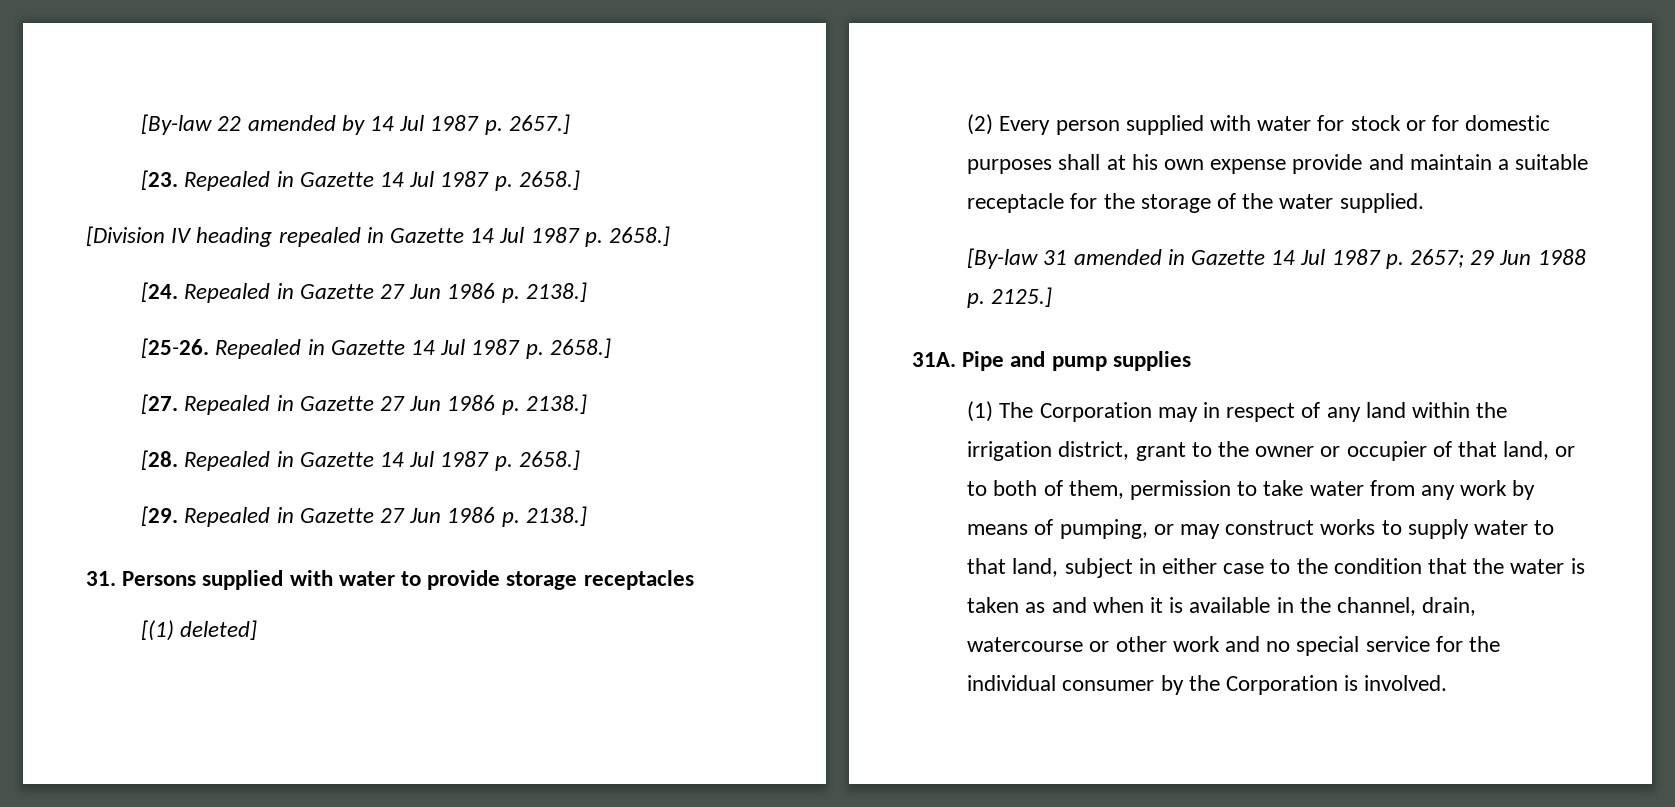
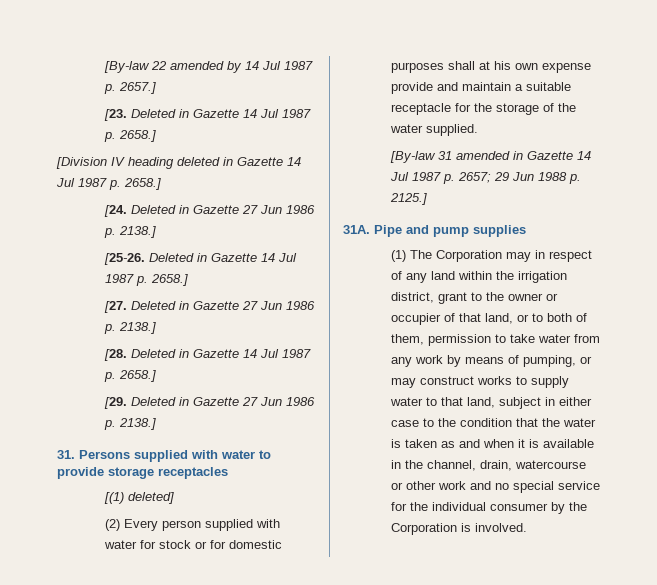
[184,171,271,191] Repealed -> [130,109,176,118] Deleted
[278,227,361,247] repealed -> [177,157,220,166] deleted
[184,283,271,303] Repealed -> [130,205,176,214] Deleted
[215,339,302,359] Repealed -> [148,253,194,262] Deleted
[184,395,271,415] Repealed -> [130,301,176,310] Deleted
[184,451,271,471] Repealed -> [130,349,176,358] Deleted
[184,507,271,527] Repealed -> [130,397,176,406] Deleted

